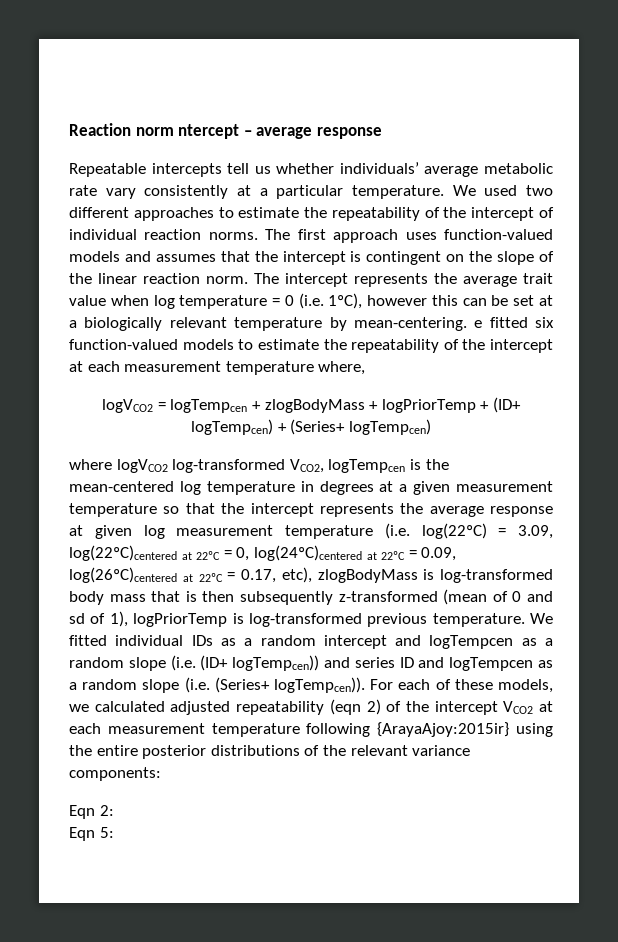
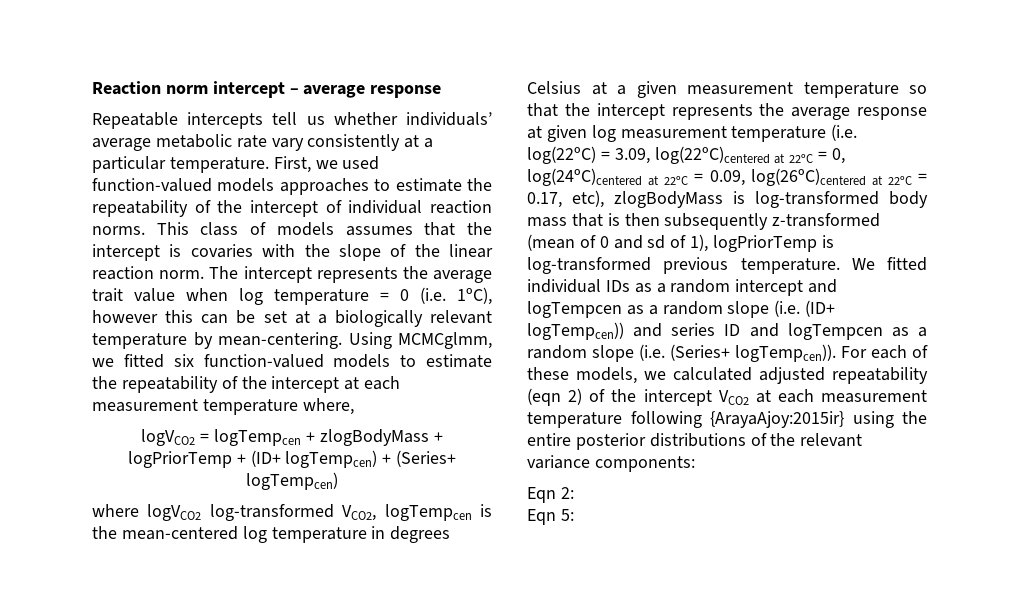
[178,124,240,139] ntercept -> [212,81,285,98] intercept
[452,185,553,196] [69,207,129,218] We used two different -> [273,156,380,173] [92,178,275,192] First, we used function-valued models
[265,229,553,243] [69,251,151,262] The first approach uses function-valued models and -> [156,222,334,236] This class of models
[366,251,465,265] contingent on -> [190,244,296,258] covaries with
[474,320,483,328] e -> [348,332,492,349] [92,358,114,367] Using MCMCglmm, we
(374, 488) none -> [527,81,581,94] Celsius

